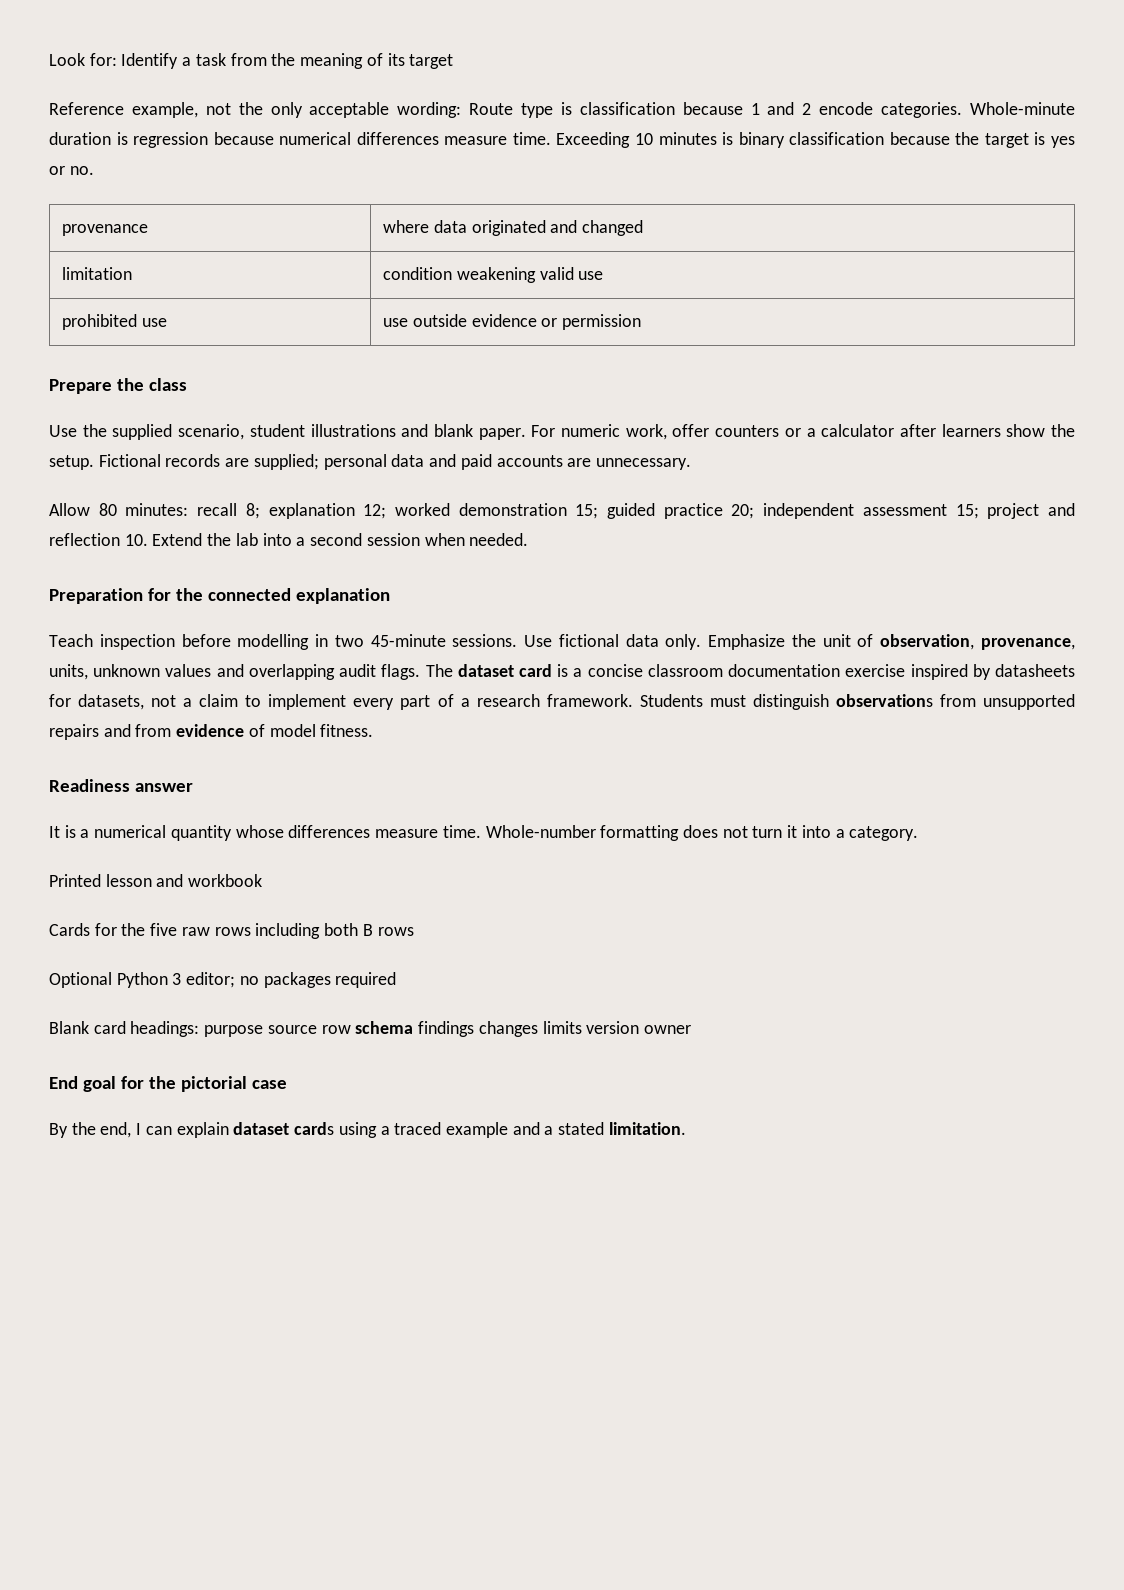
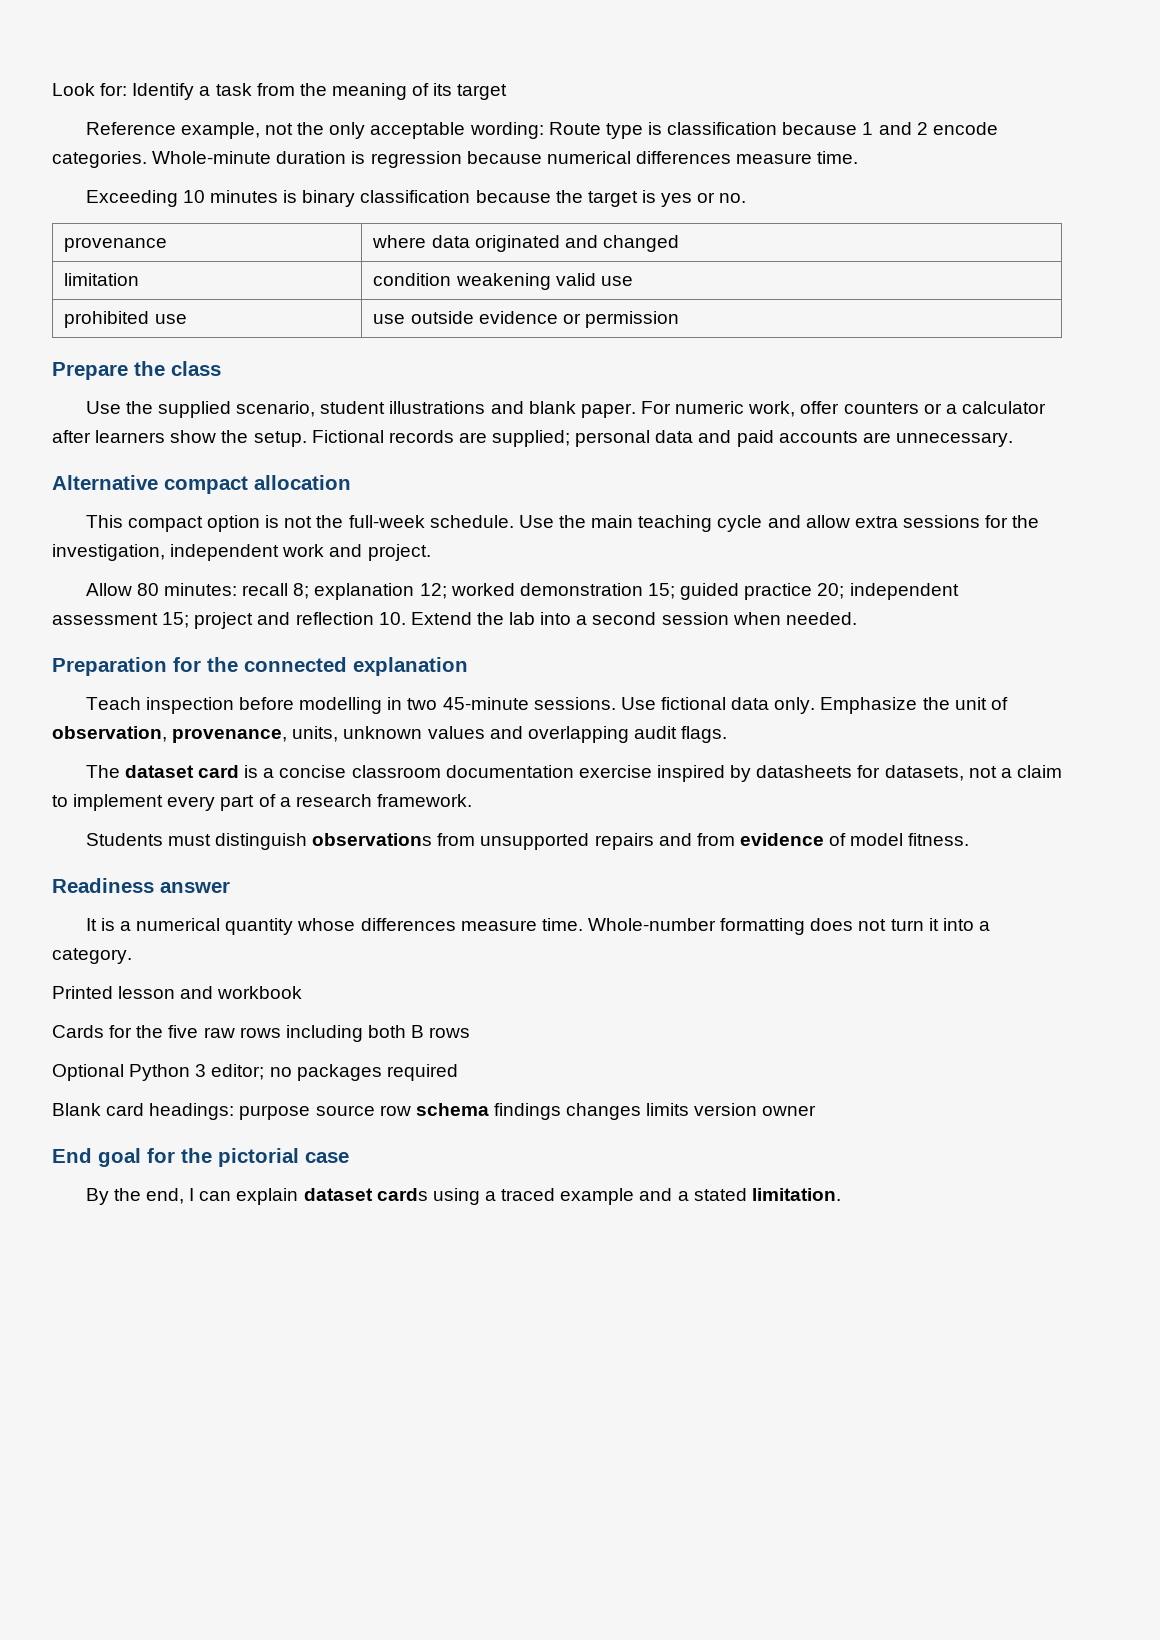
(551, 138) none -> (859, 157) //
(691, 464) none -> [52,475,351,494] [85,515,1040,532] [52,544,431,561] // Alternative compact allocation // This compact option is not the full-week schedule. Use the main teaching cycle and allow extra sessions for the investigation, independent work and project.
(421, 672) none -> (728, 734) //
(633, 700) none -> (472, 800) //

